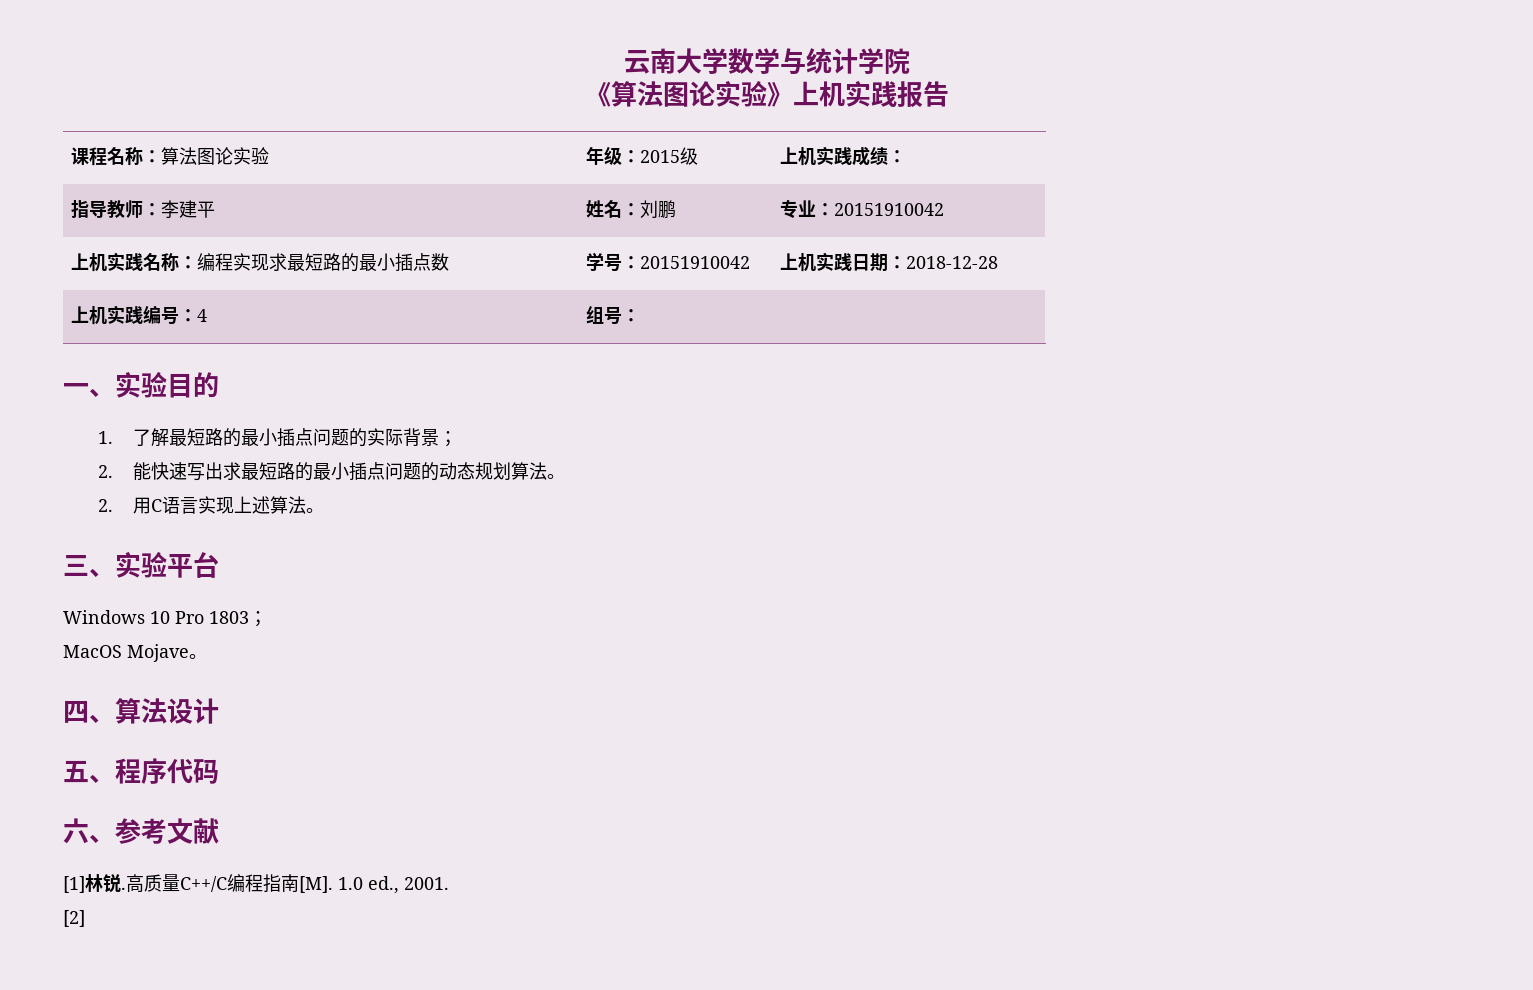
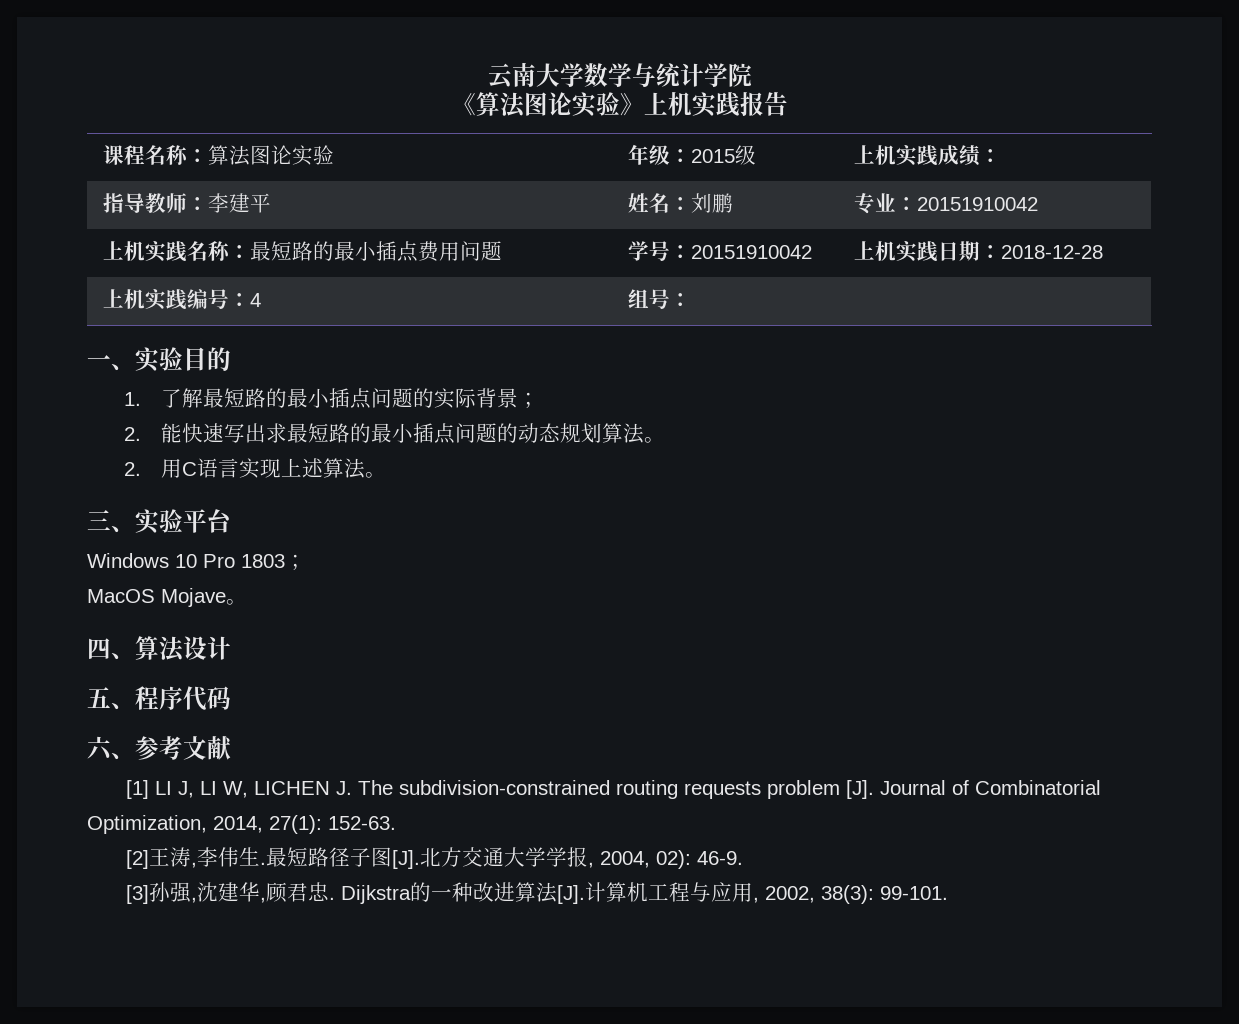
[197,253,450,272] 编程实现求最短路的最小插点数 -> [249,241,502,262] 最短路的最小插点费用问题
[85,874,449,894] [63,910,85,927] 林锐.高质量C++/C编程指南[M]. 1.0 ed., 2001. // [2] -> [154,780,1101,799] [87,815,396,834] [125,847,743,869] [125,882,948,904] LI J, LI W, LICHEN J. The subdivision-constrained routing requests problem [J]. Journal of Combinatorial Optimization, 2014, 27(1): 152-63. // [2]王涛,李伟生.最短路径子图[J].北方交通大学学报, 2004, 02): 46-9. // [3]孙强,沈建华,顾君忠. Dijkstra的一种改进算法[J].计算机工程与应用, 2002, 38(3): 99-101.

